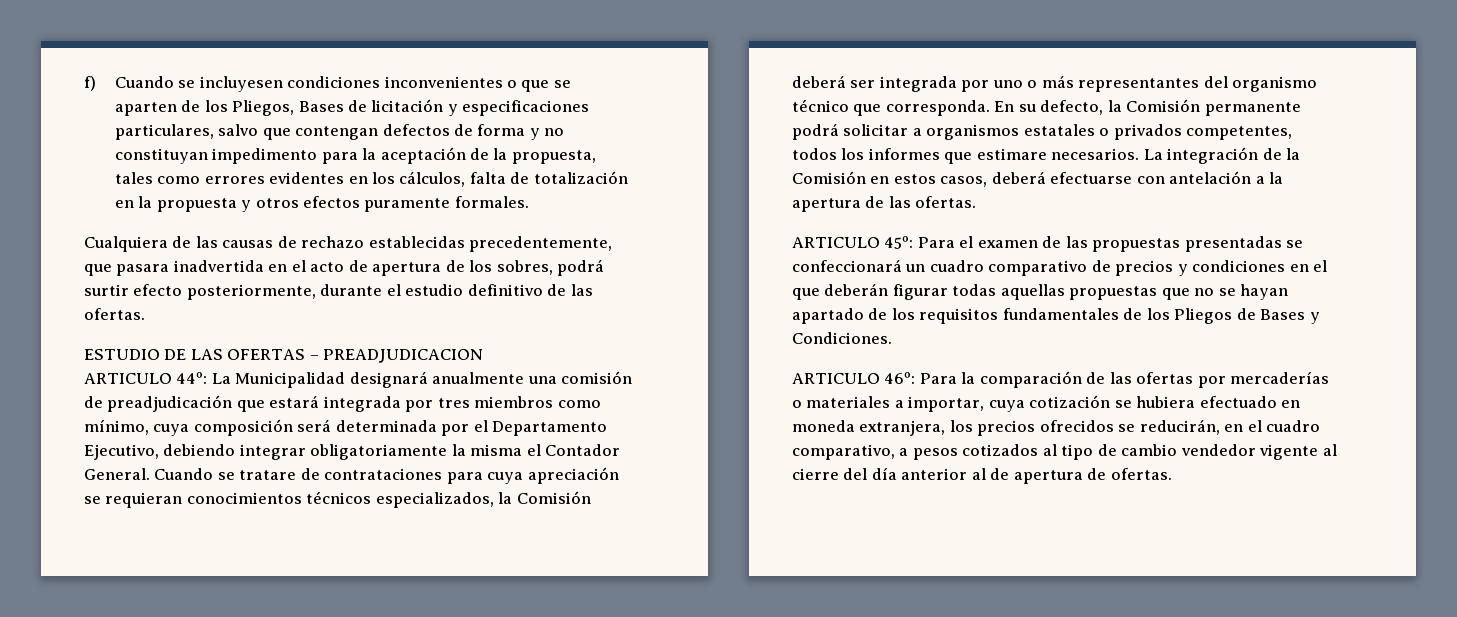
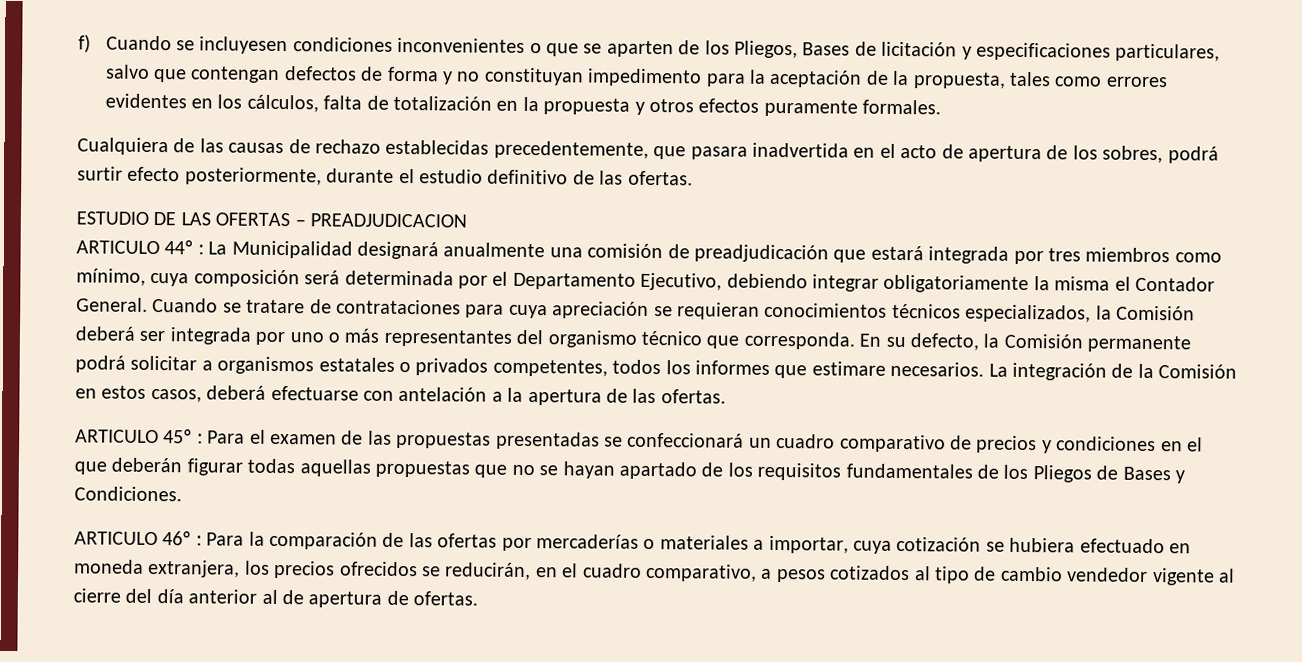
[176,372,208,384] 44º: -> [164,240,204,255] 44º :
[884,236,914,249] 45º: -> [163,429,203,444] 45º :
[884,372,916,384] 46º: -> [162,531,202,546] 46º :

